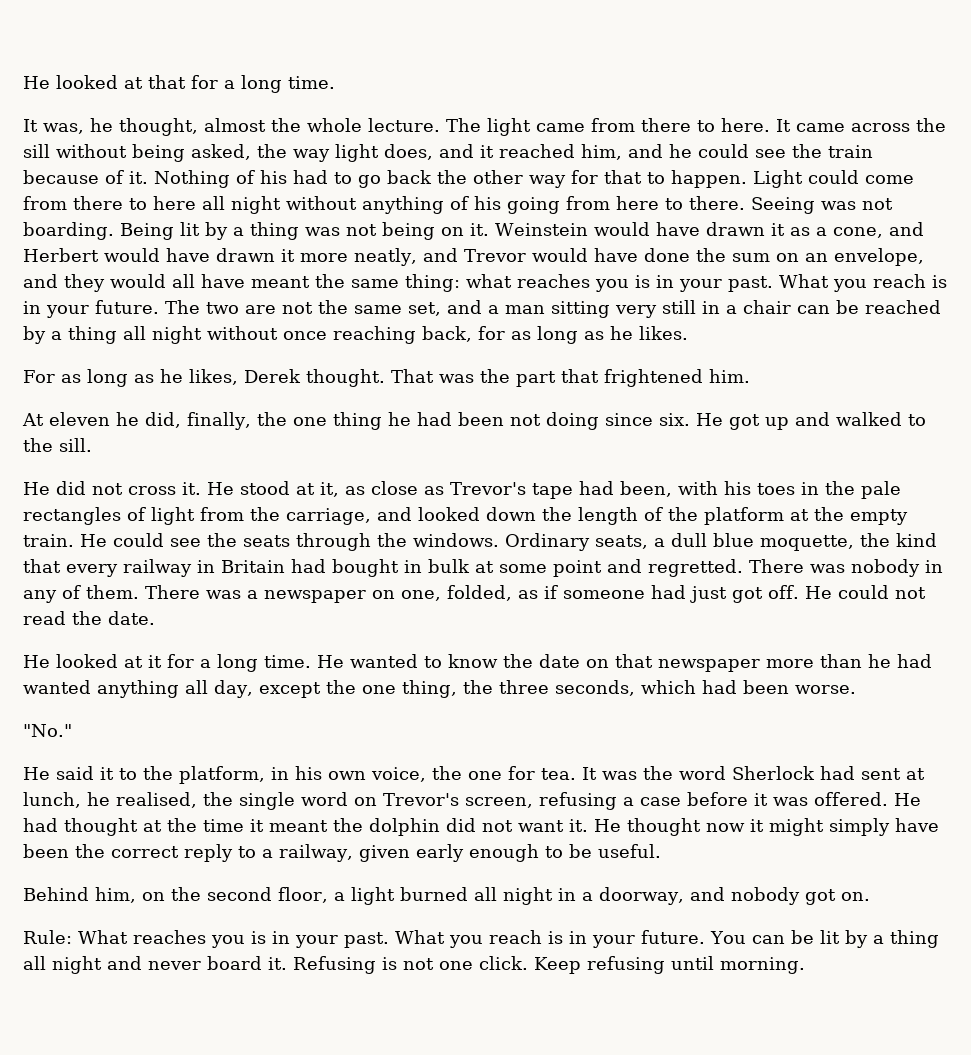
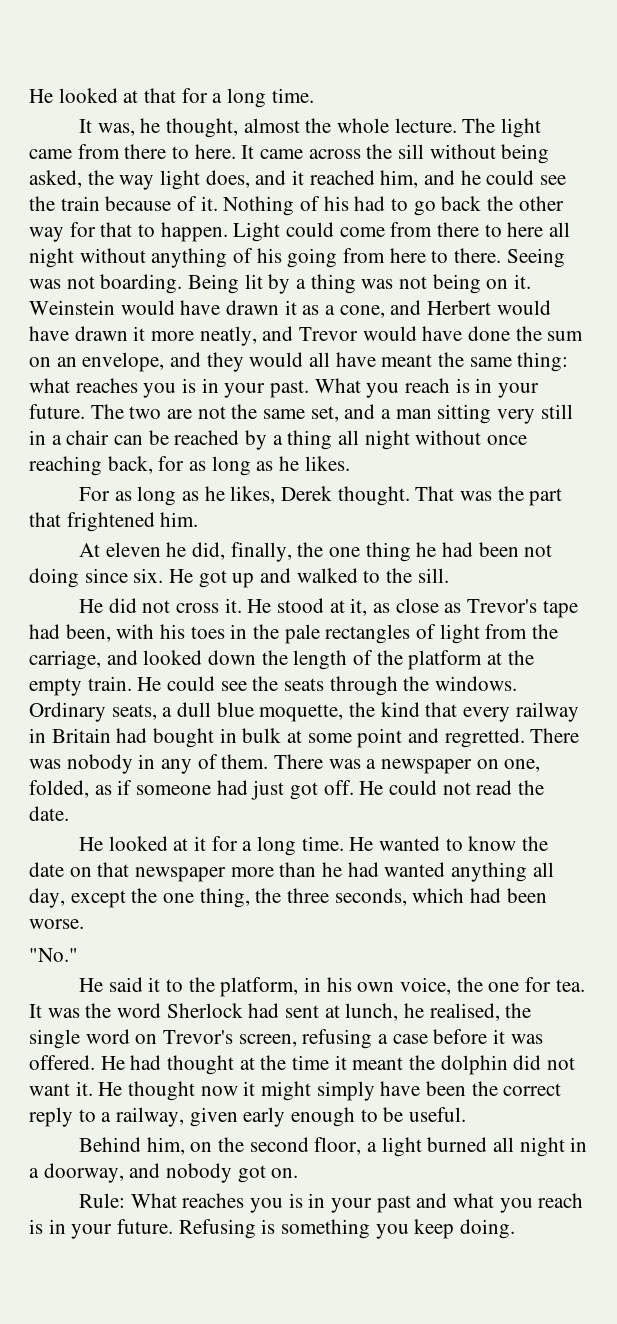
[344,930,939,948] [23,956,805,974] past. What you reach is in your future. You can be lit by a thing all night and never board it. Refusing is not one click. Keep refusing until morning. -> [376,1193,584,1213] [29,1219,516,1239] past and what you reach is in your future. Refusing is something you keep doing.

